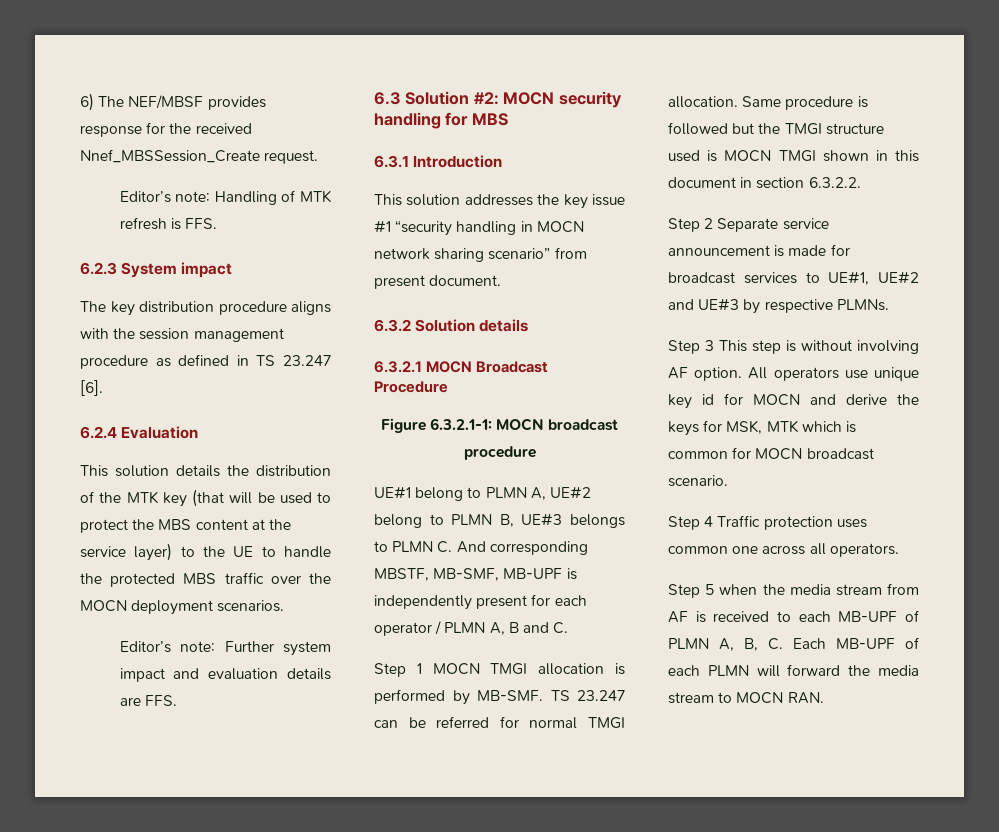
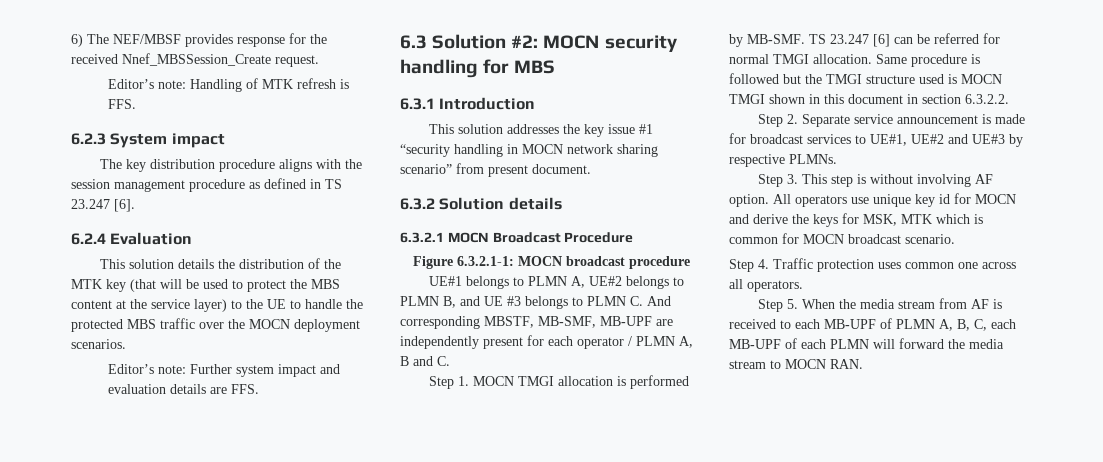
[415,487,464,501] belong -> [466,276,510,289] belongs
[374,514,422,528] belong -> [626,276,670,289] belongs
[521,513,563,526] UE#3 -> [460,296,521,306] and UE #3
[566,568,577,580] is -> [656,319,673,326] are
[416,663,422,674] 1 -> [458,376,470,386] 1.
(625, 695) none -> [873,34,890,47] [6]
[704,218,714,229] 2 -> [787,114,799,124] 2.
[705,340,714,351] 3 -> [787,174,799,184] 3.
[704,516,714,527] 4 -> [758,259,769,269] 4.
[705,584,758,595] 5 when -> [787,299,836,309] 5. When
[768,638,826,650] C. Each -> [974,319,1016,331] C, each

